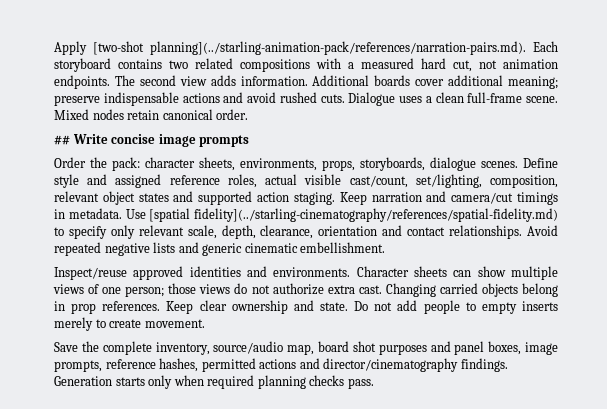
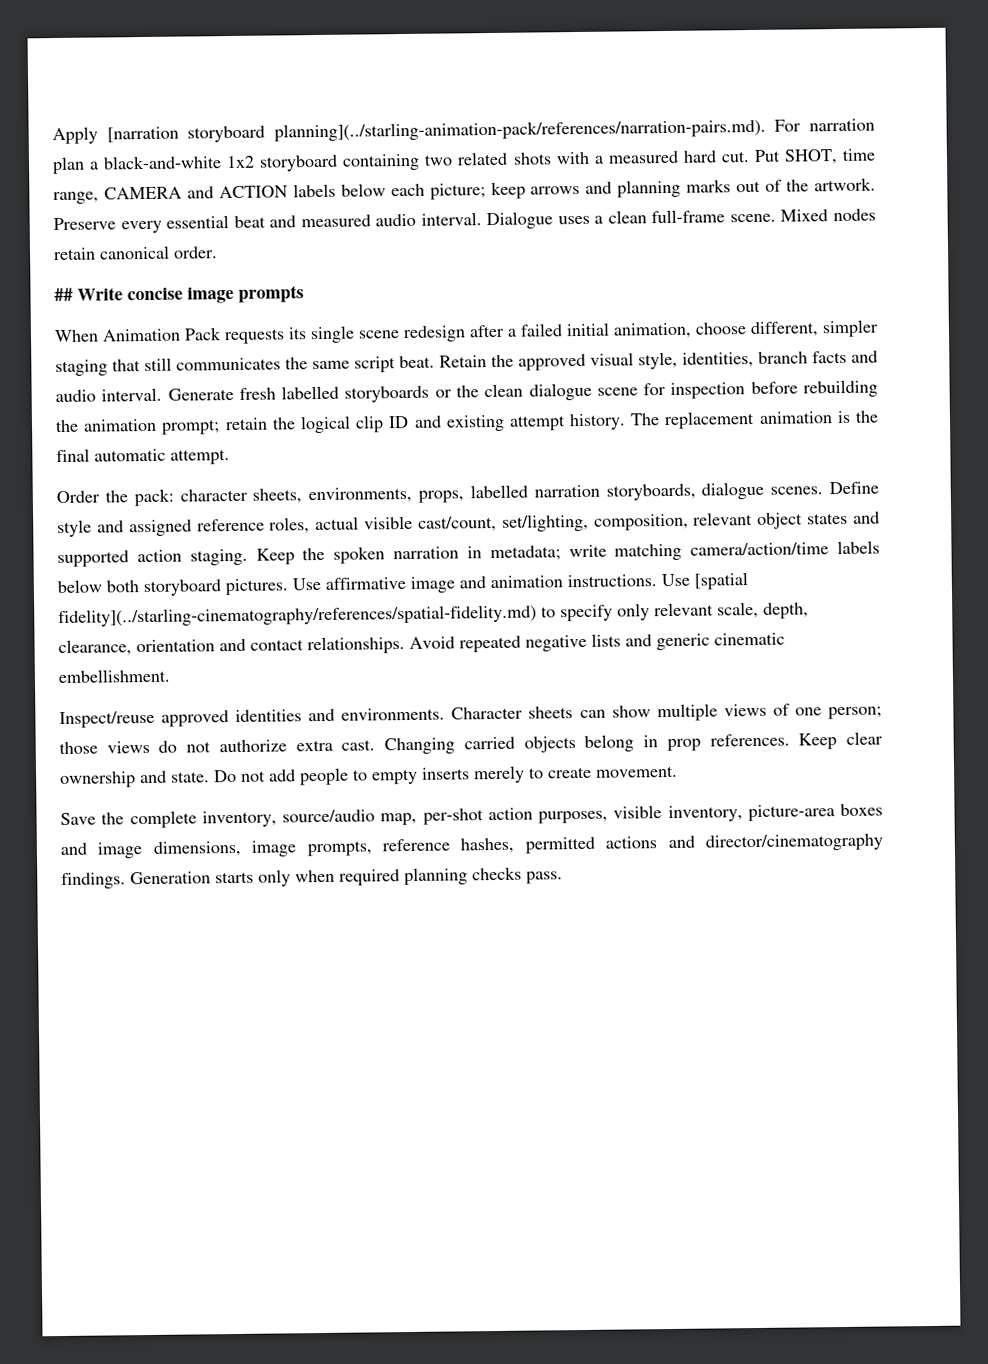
[93,41,558,55] [54,58,162,72] [two-shot planning](../starling-animation-pack/references/narration-pairs.md). Each storyboard contains -> [106,118,875,143] [52,153,421,175] [narration storyboard planning](../starling-animation-pack/references/narration-pairs.md). For narration plan a black-and-white 1x2 storyboard containing
[240,59,310,72] compositions -> [512,152,552,165] shots
[453,59,558,72] [54,75,558,89] [54,92,345,106] cut, not animation endpoints. The second view adds information. Additional boards cover additional meaning; preserve indispensable actions and avoid rushed cuts. -> [720,148,876,165] [53,177,876,205] [53,212,482,234] cut. Put SHOT, time range, CAMERA and ACTION labels below each picture; keep arrows and planning marks out of the artwork. Preserve every essential beat and measured audio interval.
(250, 141) none -> [54,319,879,345] [55,350,878,377] [55,379,879,403] [55,410,879,435] [56,448,230,465] // When Animation Pack requests its single scene redesign after a failed initial animation, choose different, simpler staging that still communicates the same script beat. Retain the approved visual style, identities, branch facts and audio interval. Generate fresh labelled storyboards or the clean dialogue scene for inspection before rebuilding the animation prompt; retain the logical clip ID and existing attempt history. The replacement animation is the final automatic attempt.
(355, 165) none -> [469,484,600,499] labelled narration
[371,191,558,205] [54,208,122,219] narration and camera/cut timings in metadata. -> [302,540,881,564] [57,574,657,597] the spoken narration in metadata; write matching camera/action/time labels below both storyboard pictures. Use affirmative image and animation instructions.
[318,341,522,355] board shot purposes and panel boxes, -> [422,803,883,825] [60,840,241,859] per-shot action purposes, visible inventory, picture-area boxes and image dimensions,

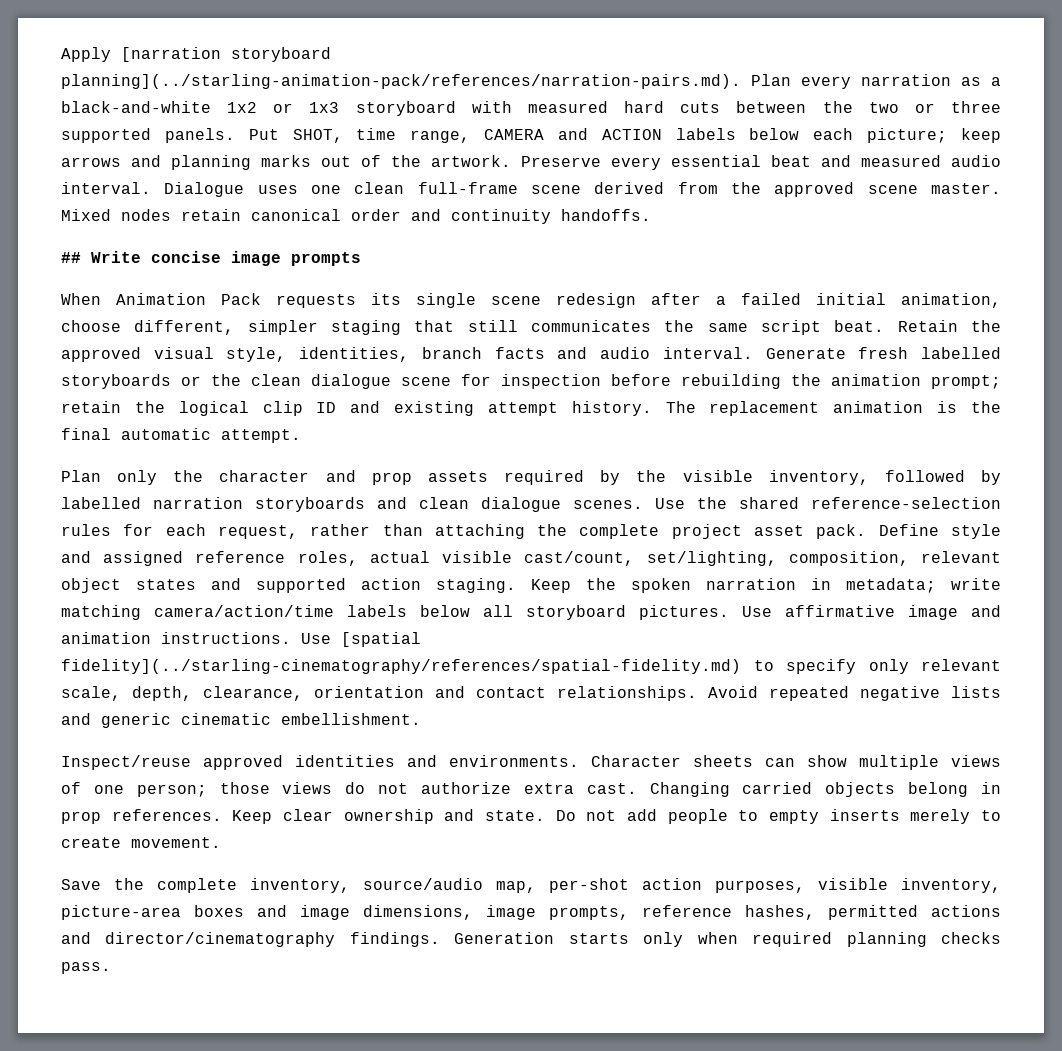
[774,118,875,132] [52,150,750,175] For narration plan a black-and-white 1x2 storyboard containing two related shots with a measured hard cut. -> [751,74,1001,89] [61,101,1002,116] [61,128,235,143] Plan every narration as a black-and-white 1x2 or 1x3 storyboard with measured hard cuts between the two or three supported panels.
[594,215,604,224] a -> [311,185,341,194] one
[729,208,876,223] [53,245,218,261] scene. Mixed nodes retain canonical order. -> [531,182,1002,197] [61,209,651,224] scene derived from the approved scene master. Mixed nodes retain canonical order and continuity handoffs.
[56,481,824,507] Order the pack: character sheets, environments, props, labelled narration storyboards, dialogue scenes. -> [61,470,1002,485] [61,497,1001,512] [61,524,867,539] Plan only the character and prop assets required by the visible inventory, followed by labelled narration storyboards and clean dialogue scenes. Use the shared reference-selection rules for each request, rather than attaching the complete project asset pack.
[106,580,139,593] both -> [483,605,513,617] all

